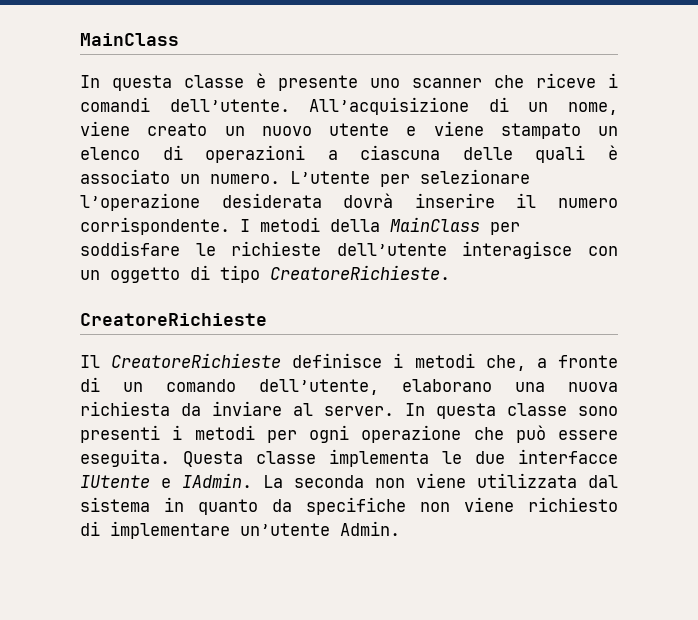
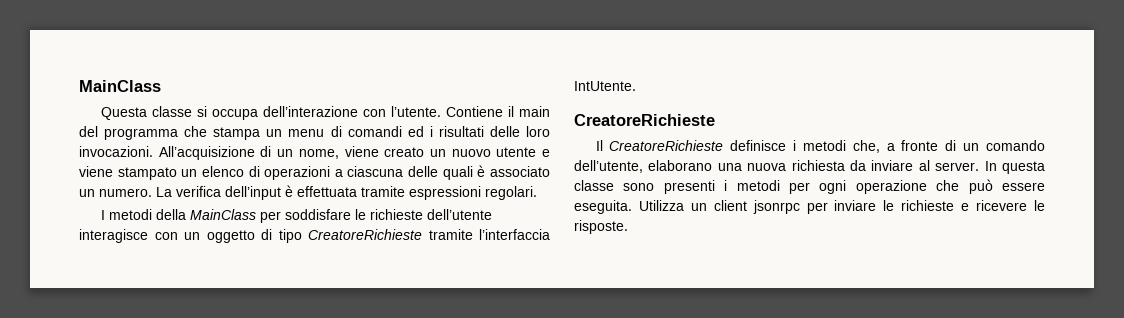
[80,73,618,91] [80,97,290,112] In questa classe è presente uno scanner che riceve i comandi dell’utente. -> [100,106,550,120] [79,126,550,140] [79,146,153,157] Questa classe si occupa dell’interazione con l’utente. Contiene il main del programma che stampa un menu di comandi ed i risultati delle loro invocazioni.
[290,169,530,187] [80,193,618,211] [80,217,230,235] L’utente per selezionare l’operazione desiderata dovrà inserire il numero corrispondente. -> [156,185,537,200] La verifica dell’input è effettuata tramite espressioni regolari. //
[270,265,450,280] CreatoreRichieste. -> [308,229,550,240] [574,81,636,91] CreatoreRichieste tramite l’interfaccia IntUtente.
[183,449,618,467] [80,473,618,488] [80,497,618,515] [80,521,400,539] Questa classe implementa le due interfacce IUtente e IAdmin. La seconda non viene utilizzata dal sistema in quanto da specifiche non viene richiesto di implementare un’utente Admin. -> [638,200,1045,214] [574,220,628,234] Utilizza un client jsonrpc per inviare le richieste e ricevere le risposte.

